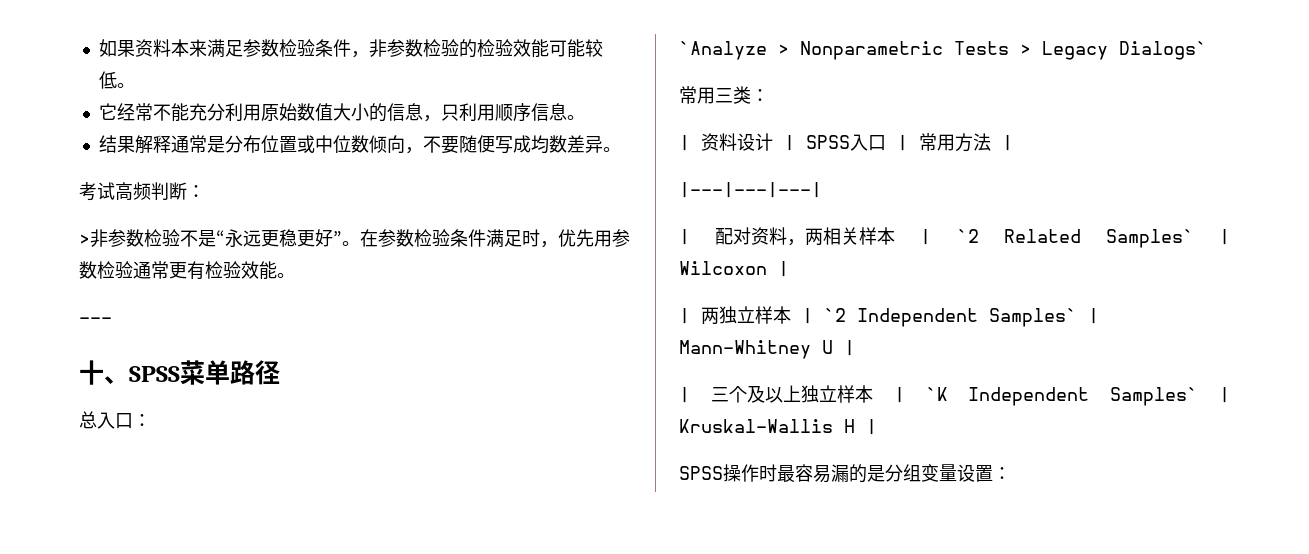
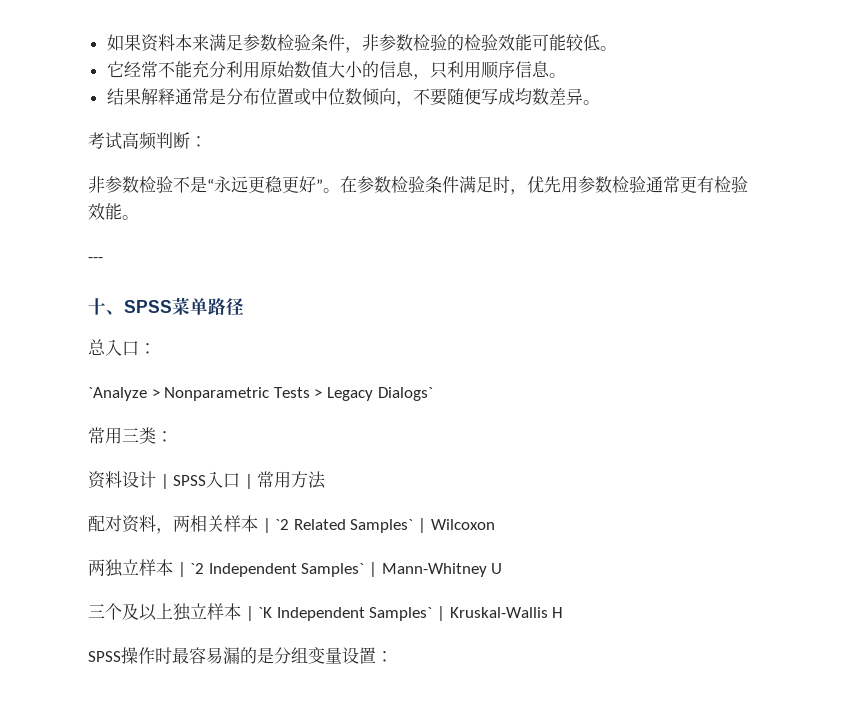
[79,234,90,245] > -> (207, 141) none
[679,135,690,151] | -> (173, 436) none
[1002,135,1013,151] [679,182,822,198] [679,229,690,245] | // |---|---|---| // | -> (327, 480) //
[778,261,789,277] [679,308,690,324] | // | -> (495, 524) //
[844,340,855,356] [679,387,690,403] | // | -> (503, 568) //
[866,419,877,435] | -> (564, 612) none

